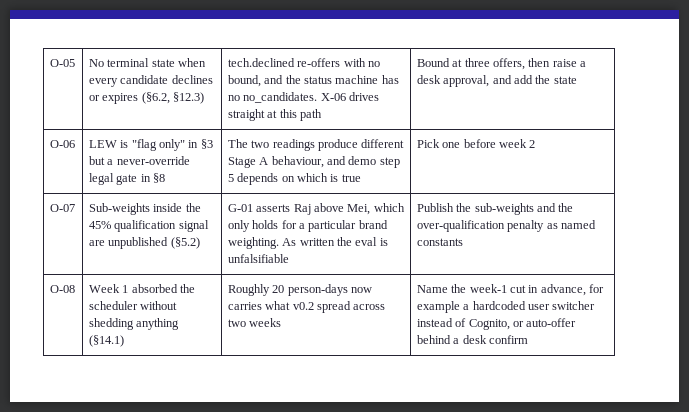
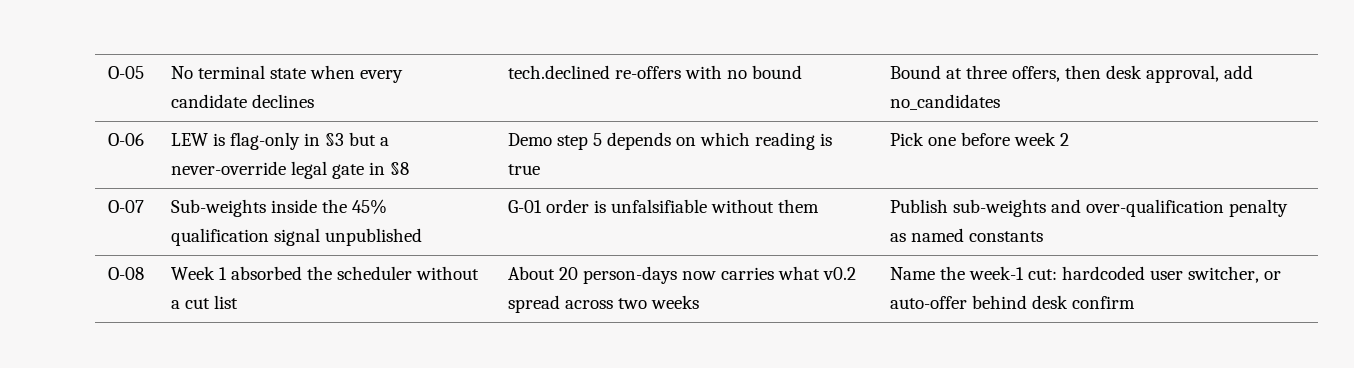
[88,92,204,104] or expires (§6.2, §12.3) -> (315, 101) none
[227,75,399,87] [227,92,379,103] [227,109,322,121] bound, and the status machine has no no_candidates. X-06 drives straight at this path -> [752,65,803,79] bound
[552,59,587,67] [416,75,577,87] raise a desk approval, and add the state -> [1106,65,1254,83] [890,94,1001,110] desk approval, add no_candidates
[131,139,185,151] "flag only" -> [230,132,301,150] flag-only
[227,139,405,151] [227,156,377,168] The two readings produce different Stage A behaviour, and demo -> [508,133,553,146] Demo
(328, 177) none -> [755,132,816,150] reading
[88,240,105,246] are -> (321, 237) none
[170,237,200,249] (§5.2) -> (423, 237) none
[256,203,405,215] [227,220,388,232] [227,237,378,249] asserts Raj above Mei, which only holds for a particular brand weighting. As written the eval -> [546,199,590,213] order
(289, 258) none -> [711,199,820,213] without them
[456,203,472,212] the -> (949, 206) none
[558,203,574,212] the -> (1082, 206) none
[88,318,180,330] [88,335,124,347] [227,284,270,296] shedding anything (§14.1) | Roughly -> [171,295,239,309] [508,266,556,280] a cut list | About
[509,284,605,296] [416,301,596,313] [416,318,510,330] cut in advance, for example a hardcoded user switcher instead of Cognito, -> [1028,266,1260,283] cut: hardcoded user switcher,
[453,338,460,344] a -> (1028, 302) none

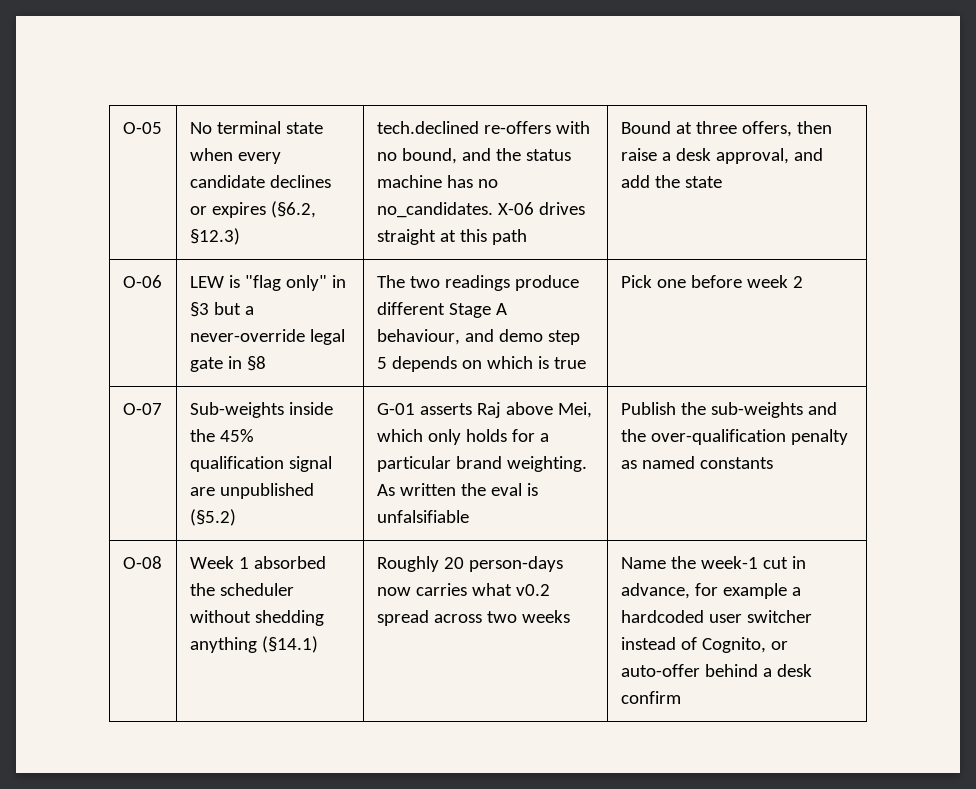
(315, 101) none -> [189,201,316,218] [189,228,240,245] or expires (§6.2, §12.3)
[752,65,803,79] bound -> [401,148,571,164] [376,175,498,188] [376,202,585,218] [376,229,527,245] bound, and the status machine has no no_candidates. X-06 drives straight at this path
[1106,65,1254,83] [890,94,1001,110] desk approval, add no_candidates -> [620,148,823,164] [620,175,722,188] raise a desk approval, and add the state
[230,132,301,150] flag-only -> [244,275,327,291] "flag only"
[508,133,553,146] Demo -> [376,275,579,291] [376,302,507,318] [376,329,543,345] The two readings produce different Stage A behaviour, and demo
[755,132,816,150] reading -> (533, 362) none
(321, 237) none -> [189,487,215,496] are
(423, 237) none -> [189,509,236,526] (§5.2)
[546,199,590,213] order -> [419,402,592,418] [376,429,549,445] [376,456,587,472] [376,483,522,496] asserts Raj above Mei, which only holds for a particular brand weighting. As written the eval
[711,199,820,213] without them -> (469, 516) none
(949, 206) none -> [680,402,706,415] the
(1082, 206) none -> [620,429,646,442] the
[171,295,239,309] [508,266,556,280] a cut list | About -> [254,610,324,626] [189,636,318,653] [376,556,439,572] shedding anything (§14.1) | Roughly
[1028,266,1260,283] cut: hardcoded user switcher, -> [762,556,806,569] [620,583,801,599] [620,610,812,623] [620,637,766,653] cut in advance, for example a hardcoded user switcher instead of Cognito,
(1028, 302) none -> [762,668,772,677] a

